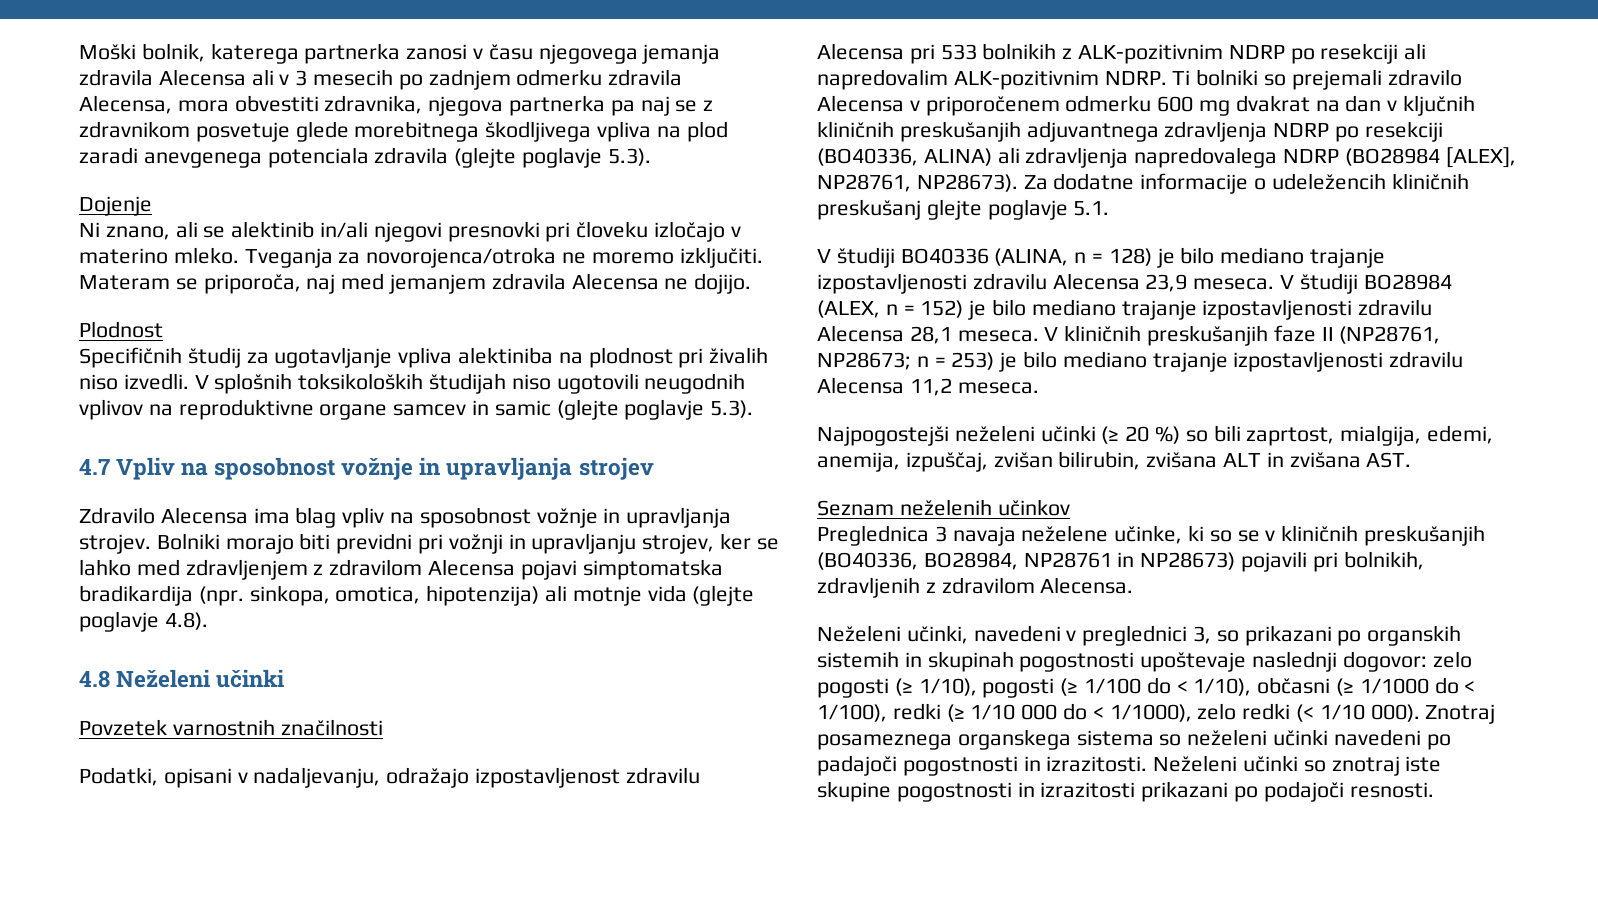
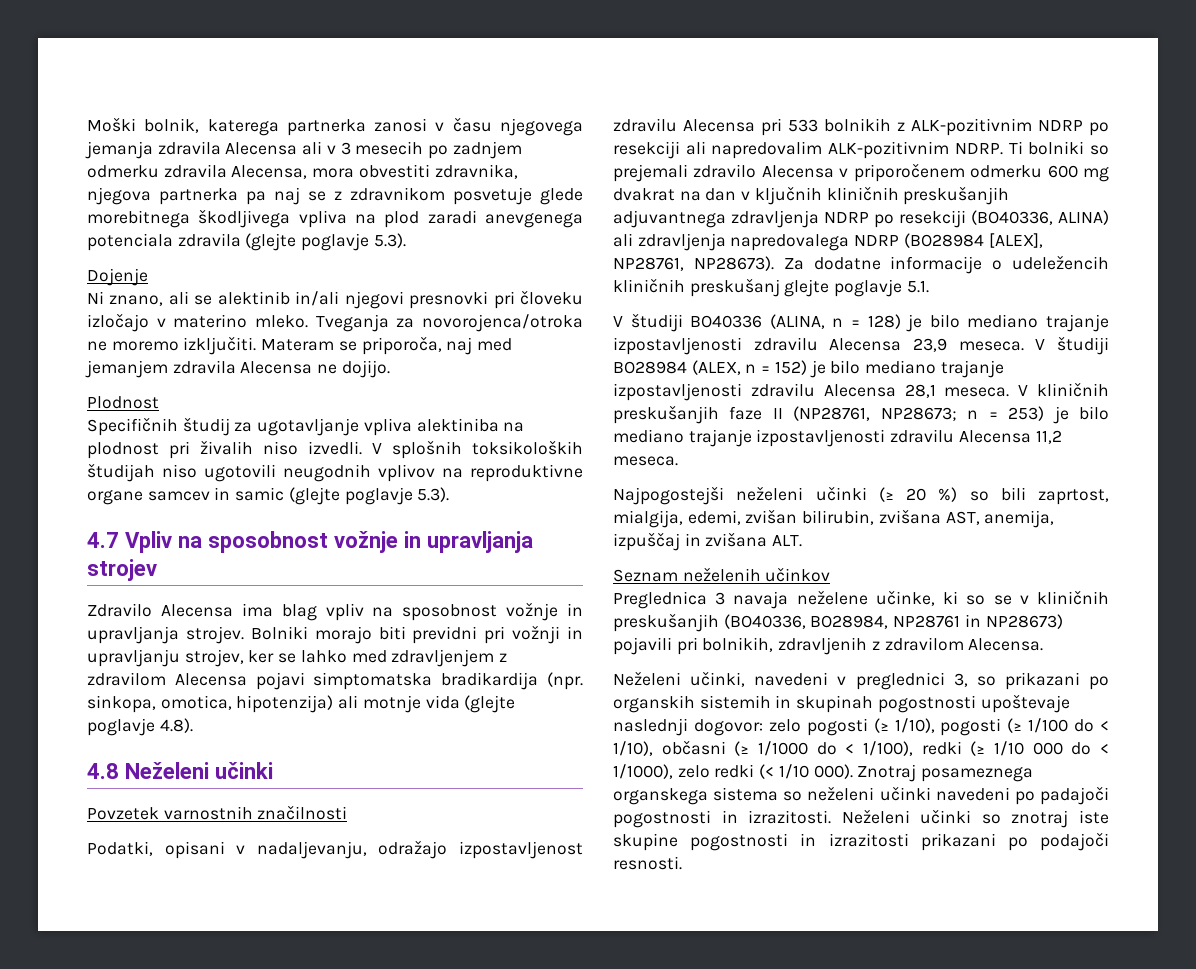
[817,452,988,472] anemija, izpuščaj, -> (741, 517) none
[1223,453,1262,467] ALT -> [945,510,1055,528] [613,532,680,551] AST, anemija, izpuščaj
[1366,452,1412,468] AST. -> [772,535,803,547] ALT.

